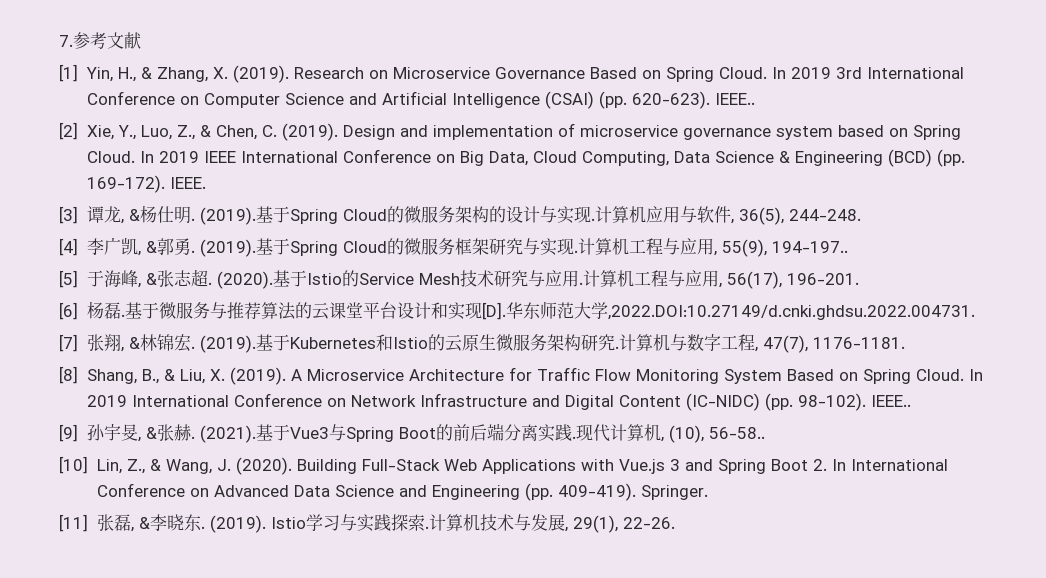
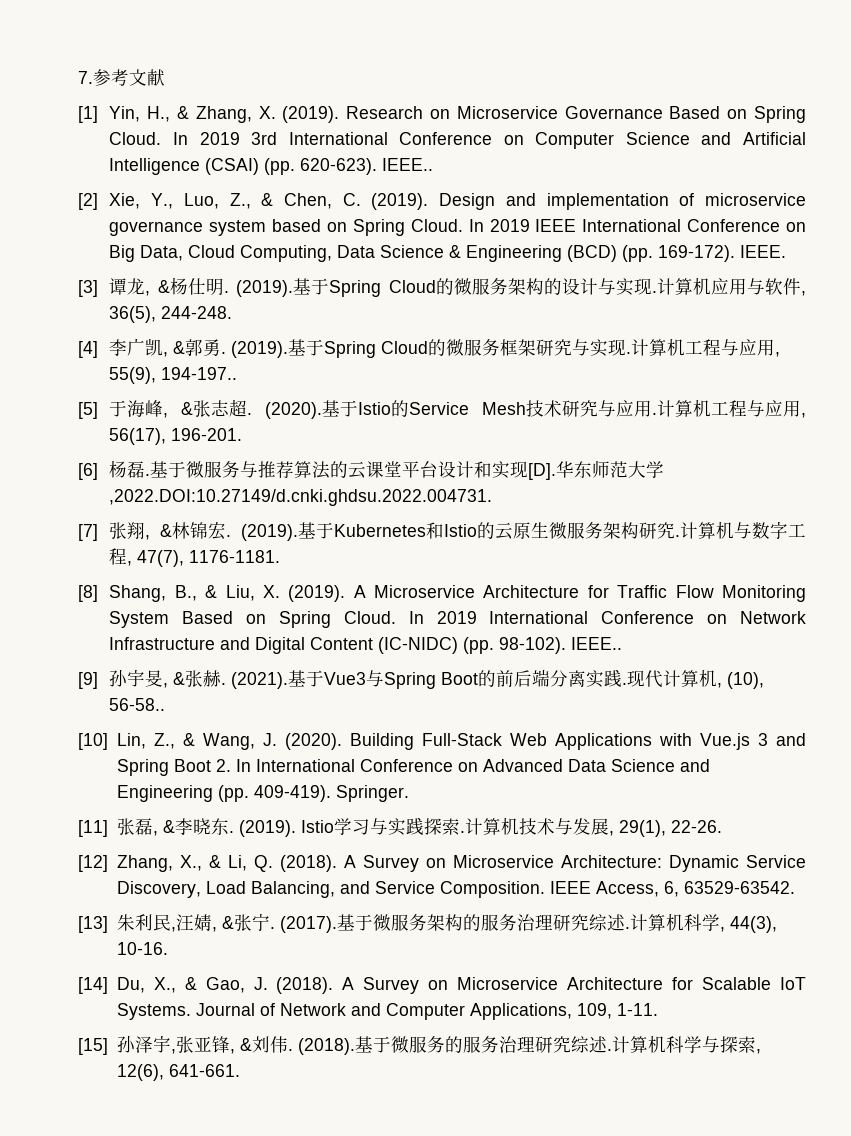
(675, 523) none -> [78,855,806,872] [116,881,795,898] [78,913,777,933] [116,942,168,955] [78,977,807,994] [116,1003,658,1020] [78,1035,761,1055] [116,1064,240,1081] // [12] Zhang, X., & Li, Q. (2018). A Survey on Microservice Architecture: Dynamic Service Discovery, Load Balancing, and Service Composition. IEEE Access, 6, 63529-63542. // [13]朱利民,汪婧, &张宁. (2017).基于微服务架构的服务治理研究综述.计算机科学, 44(3), 10-16. // [14] Du, X., & Gao, J. (2018). A Survey on Microservice Architecture for Scalable IoT Systems. Journal of Network and Computer Applications, 109, 1-11. // [15]孙泽宇,张亚锋, &刘伟. (2018).基于微服务的服务治理研究综述.计算机科学与探索, 12(6), 641-661.

